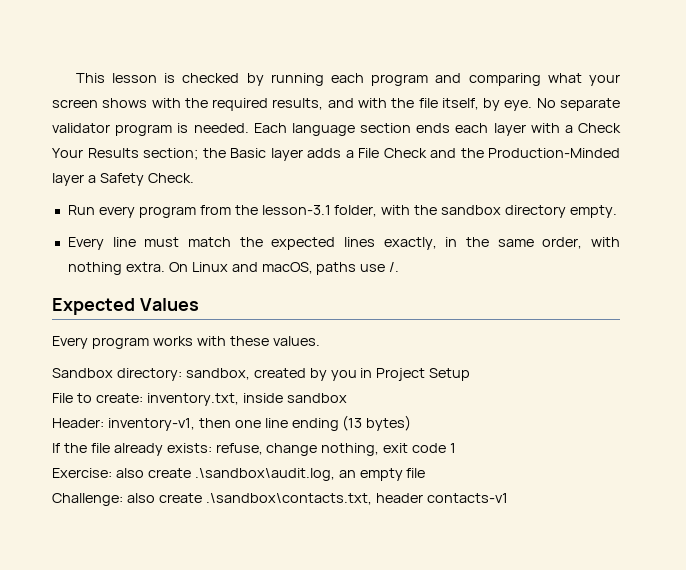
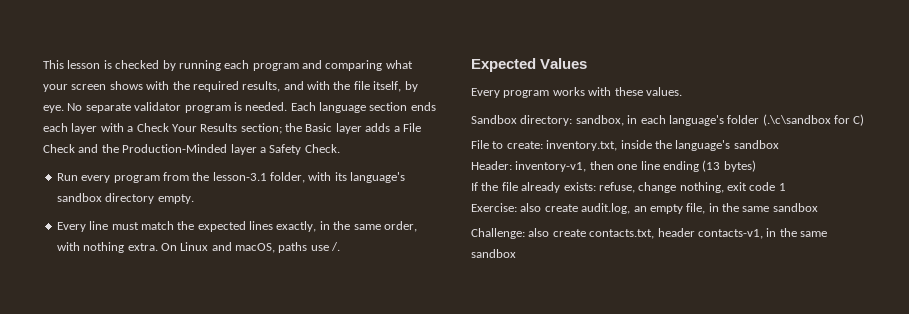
[414,205,438,215] the -> [334,172,406,183] its language's
[253,368,471,381] created by you in Project Setup -> [627,114,865,126] in each language's folder (.\c\sandbox for C)
(283, 398) none -> [654,140,731,151] the language's
[194,468,335,481] .\sandbox\audit.log, -> [581,203,631,214] audit.log,
[406,468,426,478] [52,493,508,506] file // Challenge: also create .\sandbox\contacts.txt, header contacts-v1 -> [686,203,818,214] [471,228,827,239] [471,249,516,258] file, in the same sandbox // Challenge: also create contacts.txt, header contacts-v1, in the same sandbox

